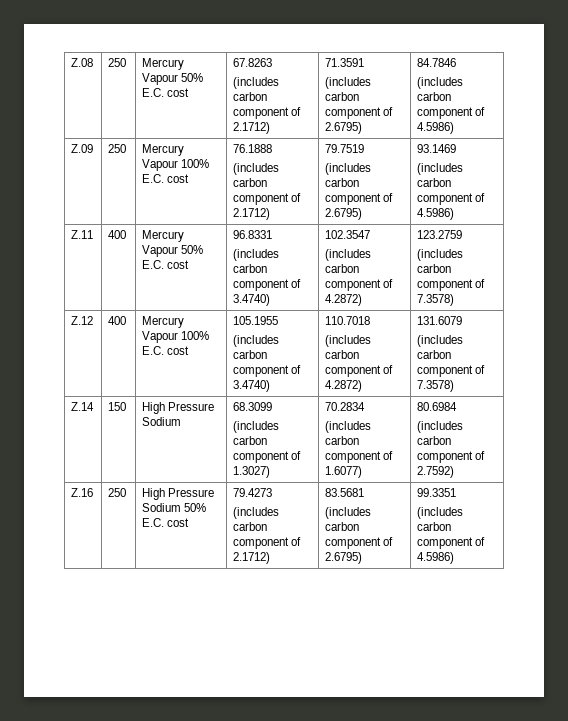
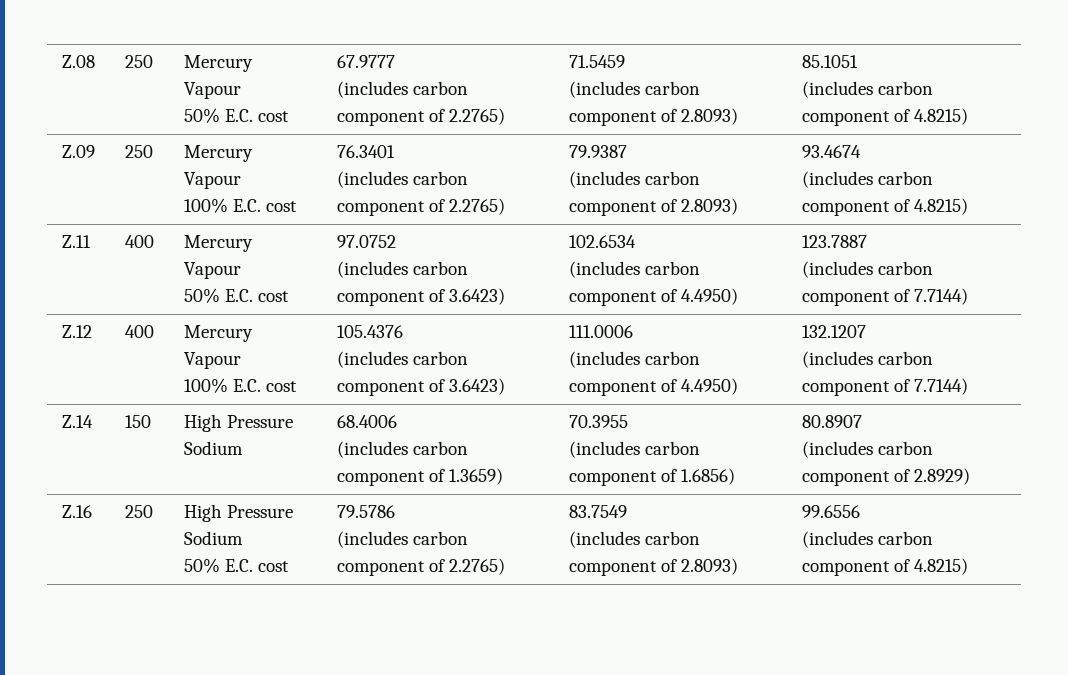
[181,73,204,82] [142,88,190,97] [233,58,273,67] [233,77,280,89] [233,92,268,101] [233,107,302,119] [233,122,271,134] [325,58,365,67] [325,77,372,89] [325,92,360,101] [325,107,394,119] [325,122,363,134] [417,58,457,67] [417,77,464,89] [417,92,452,101] [417,107,486,119] [417,122,455,134] 50% E.C. cost | 67.8263 // (includes carbon component of 2.1712) | 71.3591 // (includes carbon component of 2.6795) | 84.7846 // (includes carbon component of 4.5986) -> [183,108,289,123] [336,55,395,68] [336,81,468,98] [336,108,505,126] [568,55,625,68] [568,81,700,98] [568,108,738,126] [801,55,858,68] [801,81,933,98] [801,108,968,126] // 50% E.C. cost | 67.9777 // (includes carbon component of 2.2765) | 71.5459 // (includes carbon component of 2.8093) | 85.1051 // (includes carbon component of 4.8215)
[181,159,210,168] [142,174,190,183] [233,144,273,153] [233,163,280,175] [233,178,268,187] [233,193,302,205] [233,208,271,220] [325,144,365,153] [325,163,372,175] [325,178,360,187] [325,193,394,205] [325,208,363,220] [417,144,457,153] [417,163,464,175] [417,178,452,187] [417,193,486,205] [417,208,455,220] 100% E.C. cost | 76.1888 // (includes carbon component of 2.1712) | 79.7519 // (includes carbon component of 2.6795) | 93.1469 // (includes carbon component of 4.5986) -> [183,198,297,213] [336,145,395,158] [336,171,468,188] [336,198,505,216] [568,145,627,158] [568,171,700,188] [568,198,738,216] [801,145,861,158] [801,171,933,188] [801,198,968,216] // 100% E.C. cost | 76.3401 // (includes carbon component of 2.2765) | 79.9387 // (includes carbon component of 2.8093) | 93.4674 // (includes carbon component of 4.8215)
[181,245,204,254] [142,260,190,269] [233,230,273,239] [233,249,280,261] [233,264,268,273] [233,279,302,291] [233,294,271,306] [325,230,371,239] [325,249,372,261] [325,264,360,273] [325,279,394,291] [325,294,363,306] [417,230,463,239] [417,249,464,261] [417,264,452,273] [417,279,486,291] [417,294,455,306] 50% E.C. cost | 96.8331 // (includes carbon component of 3.4740) | 102.3547 // (includes carbon component of 4.2872) | 123.2759 // (includes carbon component of 7.3578) -> [183,288,289,303] [336,235,396,248] [336,261,468,278] [336,288,505,306] [568,235,636,248] [568,261,700,278] [568,288,738,306] [801,235,867,248] [801,261,933,278] [801,288,968,306] // 50% E.C. cost | 97.0752 // (includes carbon component of 3.6423) | 102.6534 // (includes carbon component of 4.4950) | 123.7887 // (includes carbon component of 7.7144)
[181,331,210,340] [142,346,190,355] [233,316,279,325] [233,335,280,347] [233,350,268,359] [233,365,302,377] [233,380,271,392] [325,316,371,325] [325,335,372,347] [325,350,360,359] [325,365,394,377] [325,380,363,392] [417,316,463,325] [417,335,464,347] [417,350,452,359] [417,365,486,377] [417,380,455,392] 100% E.C. cost | 105.1955 // (includes carbon component of 3.4740) | 110.7018 // (includes carbon component of 4.2872) | 131.6079 // (includes carbon component of 7.3578) -> [183,378,297,393] [336,325,403,338] [336,351,468,368] [336,378,505,396] [568,325,633,338] [568,351,700,368] [568,378,738,396] [801,325,866,338] [801,351,933,368] [801,378,968,396] // 100% E.C. cost | 105.4376 // (includes carbon component of 3.6423) | 111.0006 // (includes carbon component of 4.4950) | 132.1207 // (includes carbon component of 7.7144)
[233,402,273,411] [233,421,280,433] [233,436,268,445] [233,451,302,463] [233,466,271,478] [325,402,366,411] [325,421,372,433] [325,436,360,445] [325,451,394,463] [325,466,363,478] [417,402,458,411] [417,421,464,433] [417,436,452,445] [417,451,486,463] [417,466,455,478] 68.3099 // (includes carbon component of 1.3027) | 70.2834 // (includes carbon component of 1.6077) | 80.6984 // (includes carbon component of 2.7592) -> [336,415,397,428] [336,441,468,458] [336,468,503,486] [568,415,628,428] [568,441,700,458] [568,468,735,486] [801,415,862,428] [801,441,933,458] [801,468,970,486] 68.4006 // (includes carbon component of 1.3659) | 70.3955 // (includes carbon component of 1.6856) | 80.8907 // (includes carbon component of 2.8929)
[184,503,207,512] [142,518,190,527] [233,488,273,497] [233,507,280,519] [233,522,268,531] [233,537,302,549] [233,552,271,564] [325,488,365,497] [325,507,372,519] [325,522,360,531] [325,537,394,549] [325,552,363,564] [417,488,457,497] [417,507,464,519] [417,522,452,531] [417,537,486,549] [417,552,455,564] 50% E.C. cost | 79.4273 // (includes carbon component of 2.1712) | 83.5681 // (includes carbon component of 2.6795) | 99.3351 // (includes carbon component of 4.5986) -> [183,558,289,573] [336,505,395,518] [336,531,468,548] [336,558,505,576] [568,505,627,518] [568,531,700,548] [568,558,738,576] [801,505,860,518] [801,531,933,548] [801,558,968,576] // 50% E.C. cost | 79.5786 // (includes carbon component of 2.2765) | 83.7549 // (includes carbon component of 2.8093) | 99.6556 // (includes carbon component of 4.8215)

